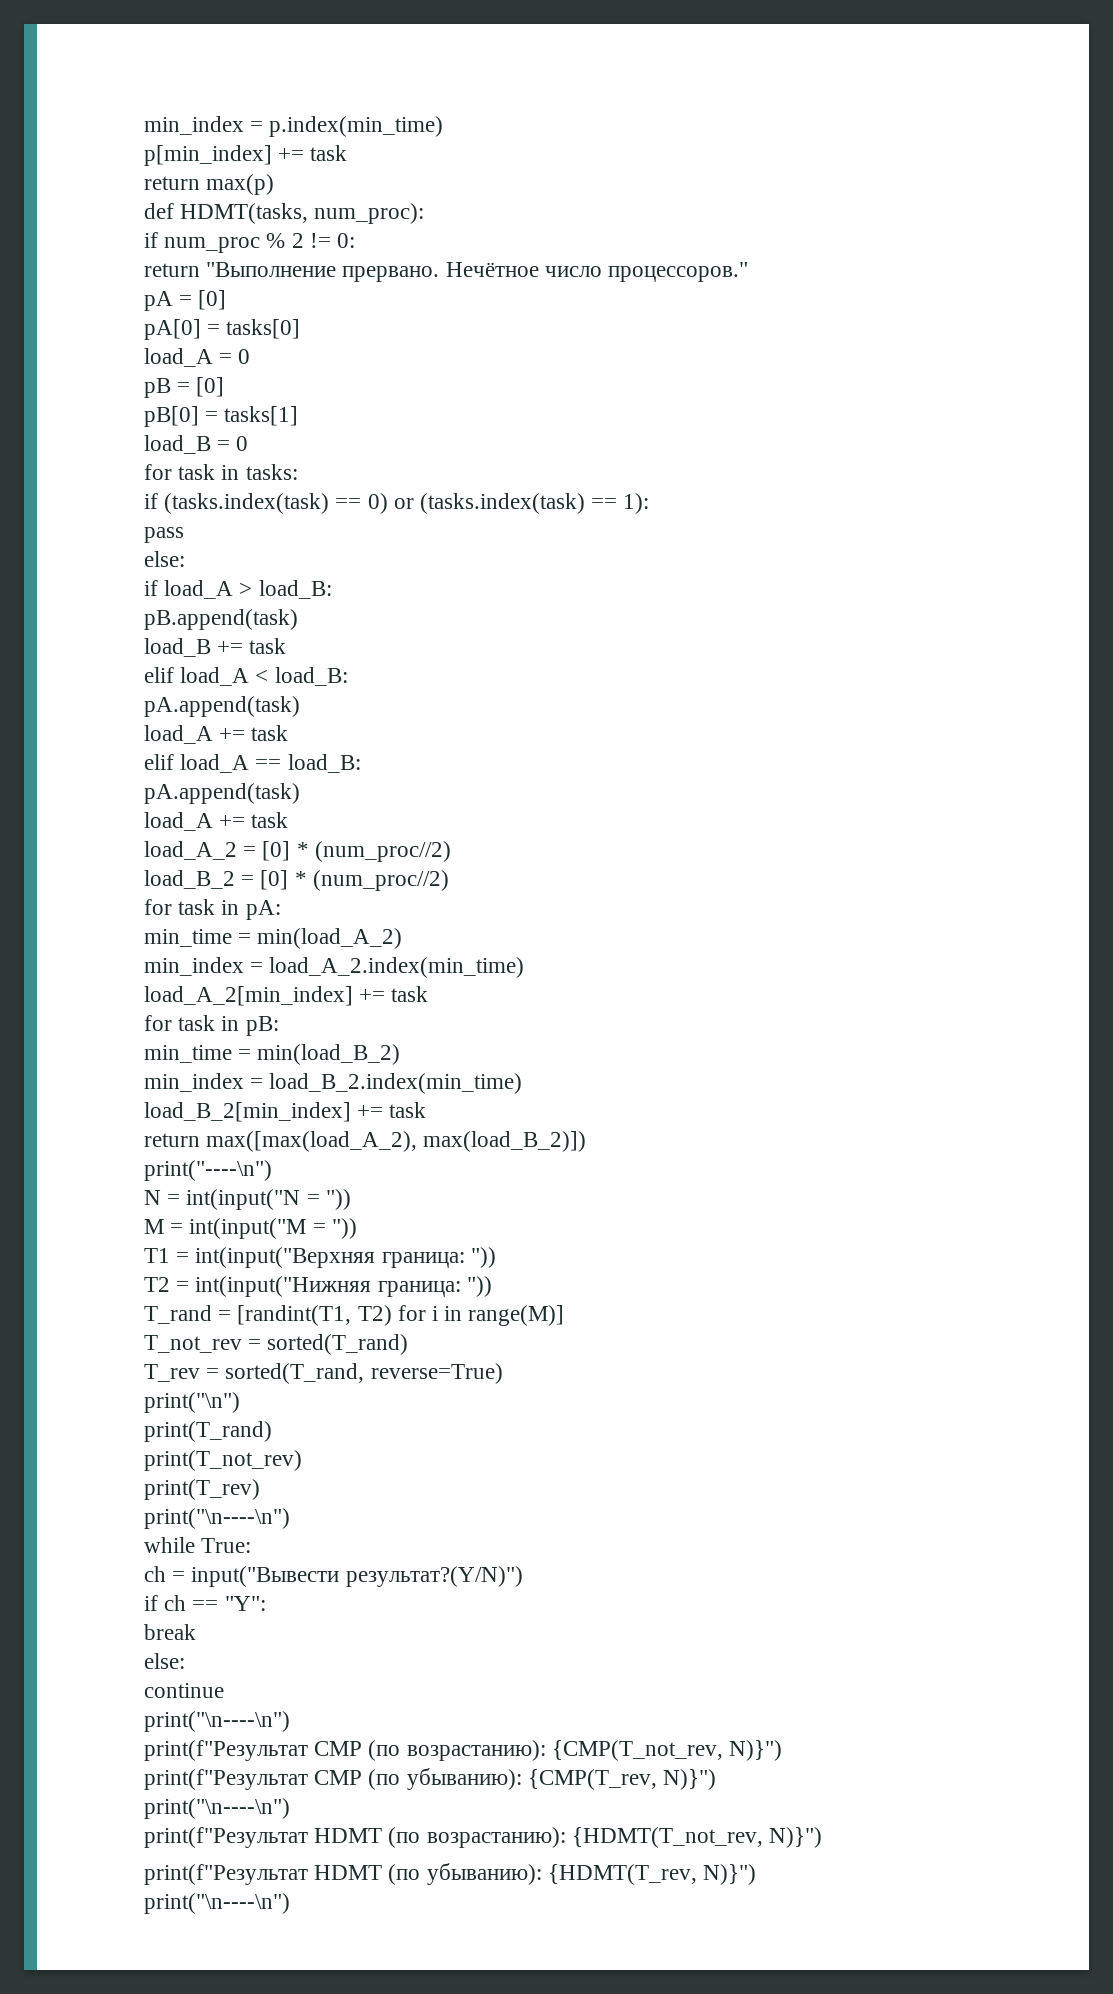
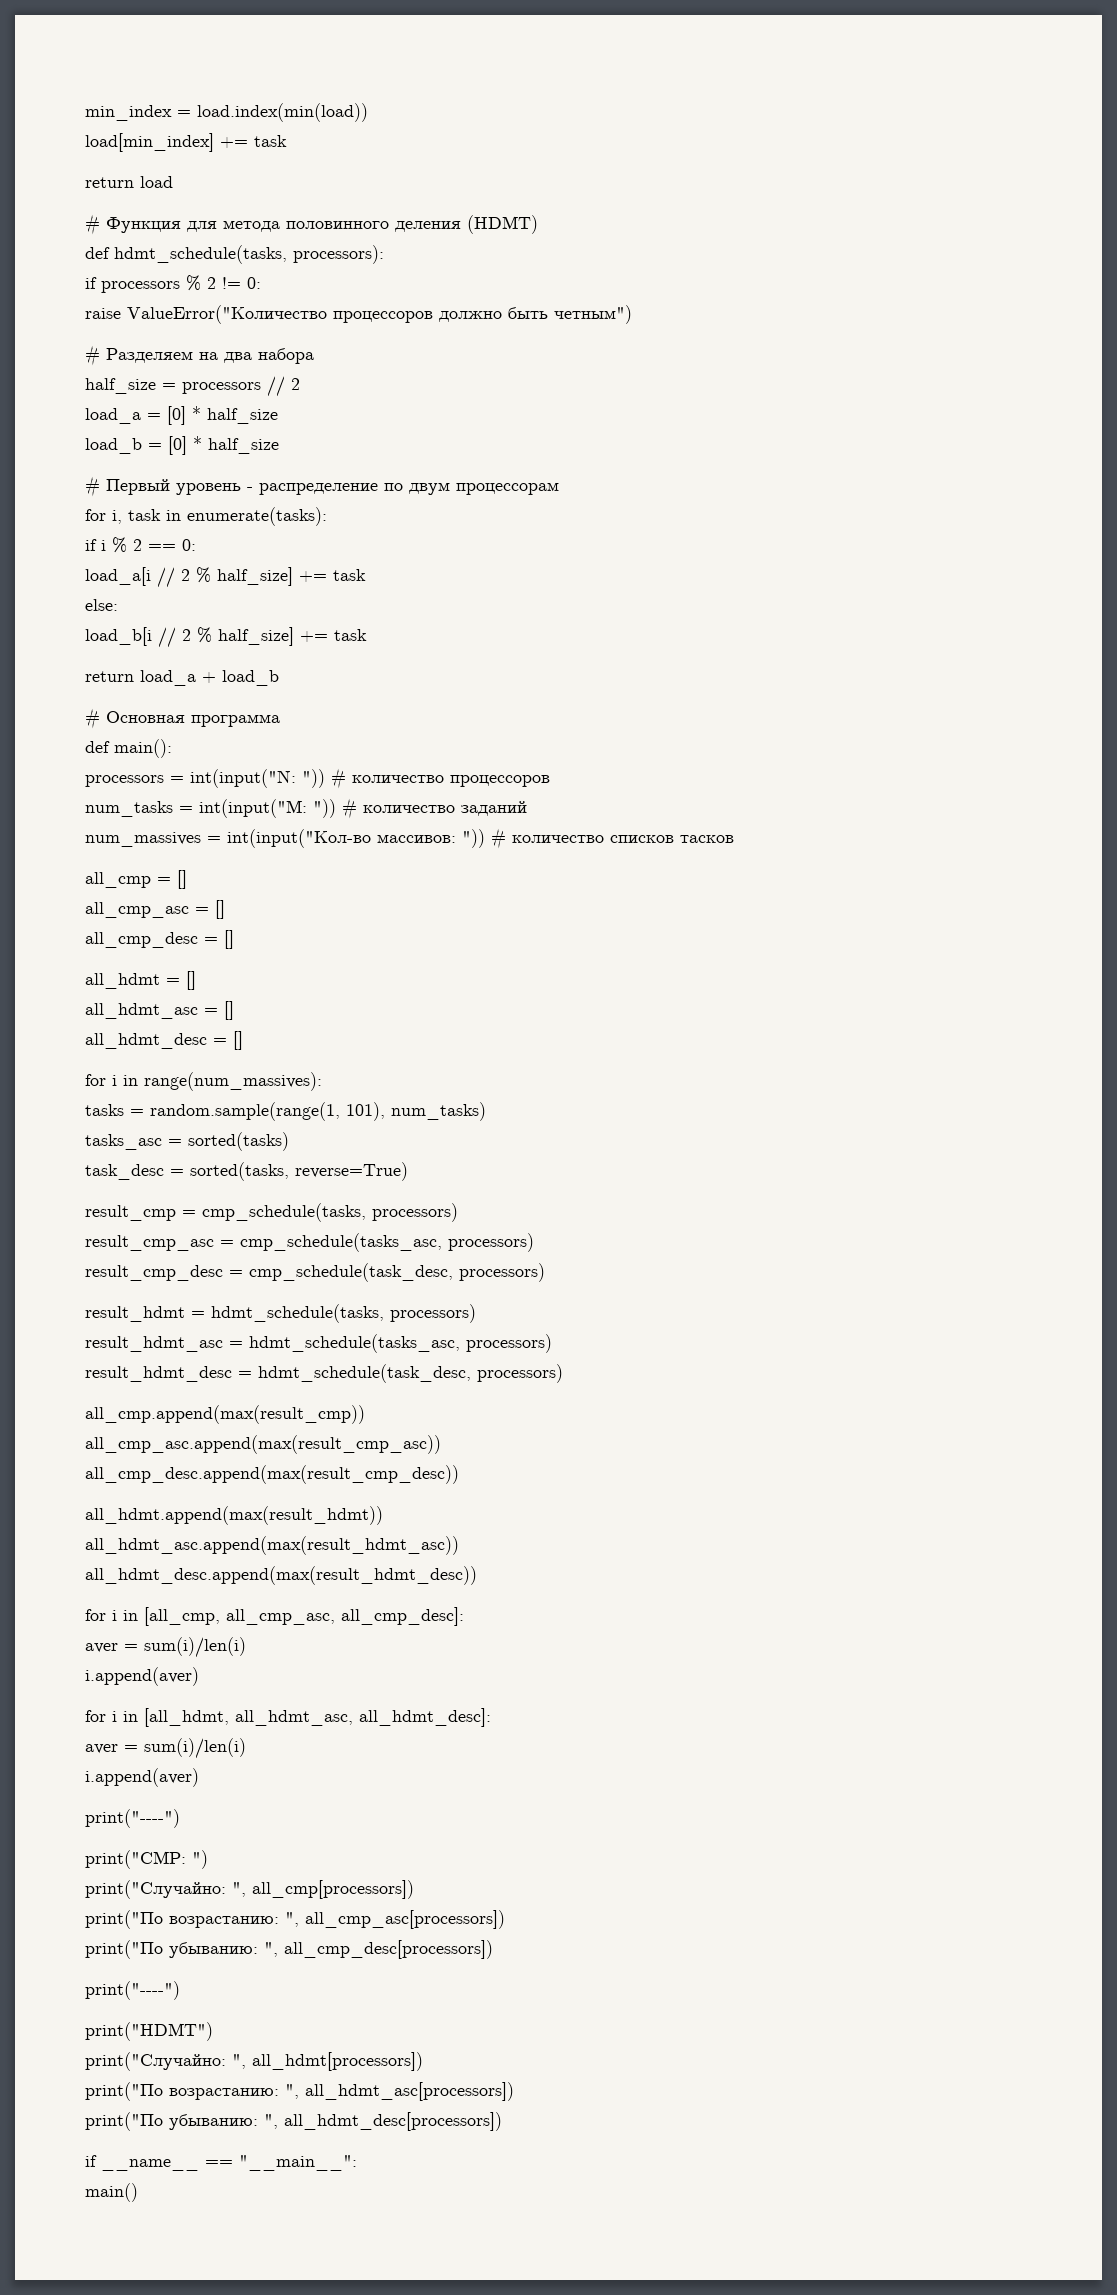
[143,116,444,137] [143,145,348,166] [143,174,275,195] [143,203,425,224] [143,232,261,253] min_index = p.index(min_time) // p[min_index] += task // return max(p) // def HDMT(tasks, num_proc): // if num_proc -> [84,103,368,122] [84,133,287,152] [84,176,173,188] [84,214,538,235] [84,245,384,264] [84,277,180,293] min_index = load.index(min(load)) // load[min_index] += task // return load // # Функция для метода половинного деления (HDMT) // def hdmt_schedule(tasks, processors): // if processors
[143,262,749,282] [143,290,227,311] [143,319,301,340] [143,348,251,367] [143,377,225,398] [143,406,299,427] [143,435,249,454] [143,464,298,480] [143,493,650,514] [143,527,184,543] [143,551,185,567] [143,580,332,599] [143,609,298,630] [143,638,287,657] [143,667,348,686] [143,696,300,717] [143,725,289,744] [143,754,361,773] [143,783,300,804] [143,812,289,831] [143,841,451,862] [143,870,449,891] [143,899,281,920] [143,928,403,949] [143,957,525,978] [143,986,429,1006] [143,1015,279,1036] [143,1044,401,1065] [143,1073,523,1094] [143,1102,427,1122] [143,1131,587,1152] [143,1160,272,1181] [143,1189,351,1210] [143,1218,357,1239] [143,1247,496,1268] [143,1276,492,1297] [143,1305,565,1326] [143,1334,409,1355] [143,1363,503,1384] [143,1392,240,1413] [143,1421,272,1442] [143,1450,302,1471] [143,1479,260,1500] [143,1508,290,1529] [143,1537,252,1553] [143,1566,523,1587] [143,1595,266,1611] [143,1624,196,1640] [143,1653,185,1669] [143,1683,224,1698] [143,1711,290,1732] [143,1740,783,1761] [143,1768,717,1790] [143,1798,290,1819] [143,1827,823,1848] [143,1863,757,1885] [143,1893,290,1914] return "Выполнение прервано. Нечётное число процессоров." // pA = [0] // pA[0] = tasks[0] // load_A = 0 // pB = [0] // pB[0] = tasks[1] // load_B = 0 // for task in tasks: // if (tasks.index(task) == 0) or (tasks.index(task) == 1): // pass // else: // if load_A > load_B: // pB.append(task) // load_B += task // elif load_A < load_B: // pA.append(task) // load_A += task // elif load_A == load_B: // pA.append(task) // load_A += task // load_A_2 = [0] * (num_proc//2) // load_B_2 = [0] * (num_proc//2) // for task in pA: // min_time = min(load_A_2) // min_index = load_A_2.index(min_time) // load_A_2[min_index] += task // for task in pB: // min_time = min(load_B_2) // min_index = load_B_2.index(min_time) // load_B_2[min_index] += task // return max([max(load_A_2), max(load_B_2)]) // print("----\n") // N = int(input("N = ")) // M = int(input("M = ")) // T1 = int(input("Верхняя граница: ")) // T2 = int(input("Нижняя граница: ")) // T_rand = [randint(T1, T2) for i in range(M)] // T_not_rev = sorted(T_rand) // T_rev = sorted(T_rand, reverse=True) // print("\n") // print(T_rand) // print(T_not_rev) // print(T_rev) // print("\n----\n") // while True: // ch = input("Вывести результат?(Y/N)") // if ch == "Y": // break // else: // continue // print("\n----\n") // print(f"Результат CMP (по возрастанию): {CMP(T_not_rev, N)}") // print(f"Результат CMP (по убыванию): {CMP(T_rev, N)}") // print("\n----\n") // print(f"Результат HDMT (по возрастанию): {HDMT(T_not_rev, N)}") // print(f"Результат HDMT (по убыванию): {HDMT(T_rev, N)}") // print("\n----\n") -> [84,305,632,324] [84,345,314,366] [84,376,300,397] [84,406,278,425] [84,436,279,455] [84,476,559,497] [84,507,327,526] [84,537,196,553] [84,567,366,588] [84,599,118,611] [84,627,367,648] [84,670,279,686] [84,708,280,729] [84,739,172,758] [84,768,550,789] [84,798,527,819] [84,828,734,849] [84,870,187,889] [84,900,225,919] [84,930,234,949] [84,971,196,990] [84,1001,234,1020] [84,1031,243,1050] [84,1072,322,1091] [84,1102,486,1121] [84,1132,289,1151] [84,1162,408,1181] [84,1203,458,1222] [84,1233,534,1252] [84,1263,545,1282] [84,1304,476,1323] [84,1334,552,1353] [84,1364,563,1383] [84,1405,365,1424] [84,1435,441,1454] [84,1465,459,1484] [84,1506,383,1525] [84,1536,459,1555] [84,1566,477,1585] [84,1607,464,1626] [84,1637,246,1658] [84,1667,199,1686] [84,1708,491,1727] [84,1738,246,1759] [84,1768,199,1787] [84,1809,180,1828] [84,1850,208,1869] [84,1880,414,1899] [84,1910,505,1929] [84,1940,493,1959] [84,1981,180,2000] [84,2022,213,2041] [84,2052,423,2071] [84,2082,514,2101] [84,2112,502,2131] [84,2155,357,2171] [84,2183,138,2202] raise ValueError("Количество процессоров должно быть четным") // # Разделяем на два набора // half_size = processors // 2 // load_a = [0] * half_size // load_b = [0] * half_size // # Первый уровень - распределение по двум процессорам // for i, task in enumerate(tasks): // if i % 2 == 0: // load_a[i // 2 % half_size] += task // else: // load_b[i // 2 % half_size] += task // return load_a + load_b // # Основная программа // def main(): // processors = int(input("N: ")) # количество процессоров // num_tasks = int(input("M: ")) # количество заданий // num_massives = int(input("Кол-во массивов: ")) # количество списков тасков // all_cmp = [] // all_cmp_asc = [] // all_cmp_desc = [] // all_hdmt = [] // all_hdmt_asc = [] // all_hdmt_desc = [] // for i in range(num_massives): // tasks = random.sample(range(1, 101), num_tasks) // tasks_asc = sorted(tasks) // task_desc = sorted(tasks, reverse=True) // result_cmp = cmp_schedule(tasks, processors) // result_cmp_asc = cmp_schedule(tasks_asc, processors) // result_cmp_desc = cmp_schedule(task_desc, processors) // result_hdmt = hdmt_schedule(tasks, processors) // result_hdmt_asc = hdmt_schedule(tasks_asc, processors) // result_hdmt_desc = hdmt_schedule(task_desc, processors) // all_cmp.append(max(result_cmp)) // all_cmp_asc.append(max(result_cmp_asc)) // all_cmp_desc.append(max(result_cmp_desc)) // all_hdmt.append(max(result_hdmt)) // all_hdmt_asc.append(max(result_hdmt_asc)) // all_hdmt_desc.append(max(result_hdmt_desc)) // for i in [all_cmp, all_cmp_asc, all_cmp_desc]: // aver = sum(i)/len(i) // i.append(aver) // for i in [all_hdmt, all_hdmt_asc, all_hdmt_desc]: // aver = sum(i)/len(i) // i.append(aver) // print("----") // print("CMP: ") // print("Случайно: ", all_cmp[processors]) // print("По возрастанию: ", all_cmp_asc[processors]) // print("По убыванию: ", all_cmp_desc[processors]) // print("----") // print("HDMT") // print("Случайно: ", all_hdmt[processors]) // print("По возрастанию: ", all_hdmt_asc[processors]) // print("По убыванию: ", all_hdmt_desc[processors]) // if __name__ == "__main__": // main()

